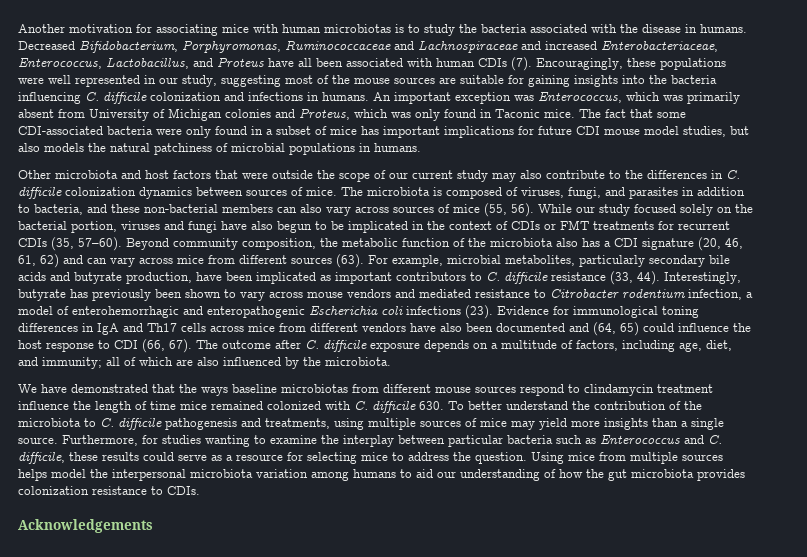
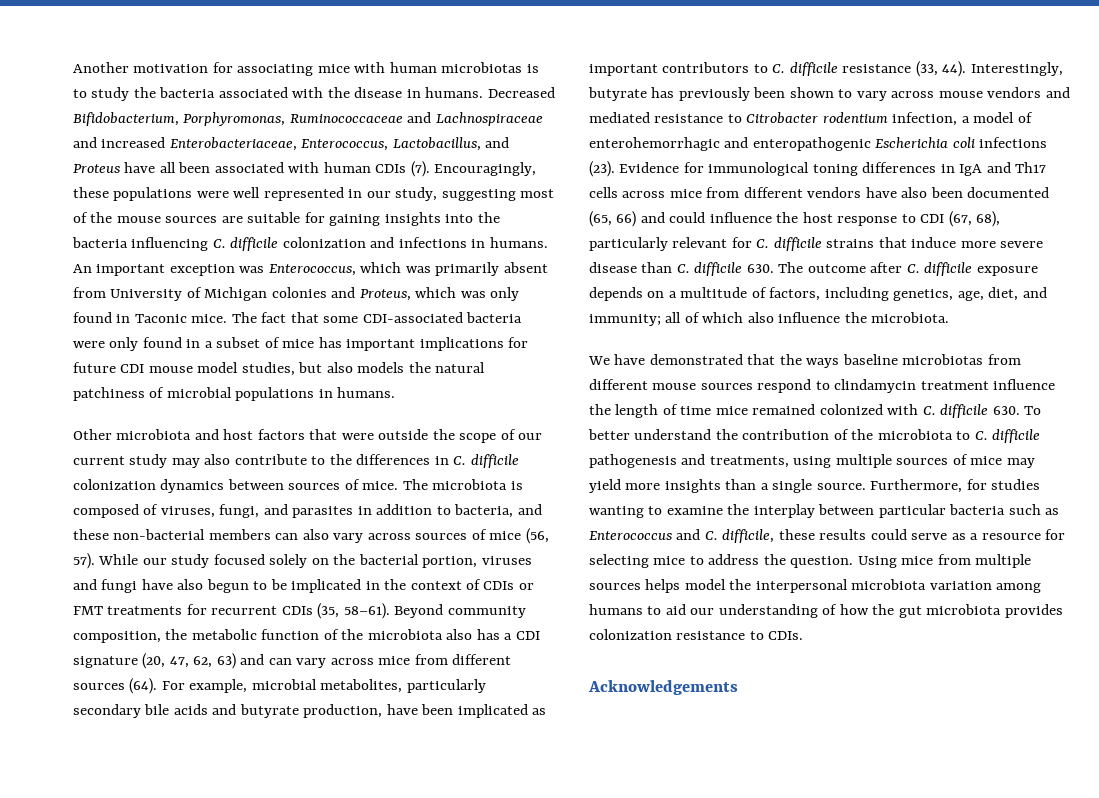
[484,203,534,217] (55, 56). -> [525,528,549,544] [73,553,95,569] (56, 57).
[78,237,122,251] 57–60). -> [343,603,390,619] 58–61).
[725,238,743,249] [18,254,59,268] 46, 61, 62) -> [169,653,236,669] 47, 62, 63)
[336,254,364,268] (63). -> [129,678,158,694] (64).
[569,322,639,336] and (64, 65) -> [589,211,665,227] (65, 66) and
[142,339,192,353] (66, 67). -> [948,211,1001,227] [589,237,1044,251] [589,262,774,276] (67, 68), particularly relevant for C. difficile strains that induce more severe disease than C. difficile 630.
(675, 346) none -> [893,289,954,301] genetics,
[176,357,299,369] are also influenced by -> [747,312,841,323] also influence

